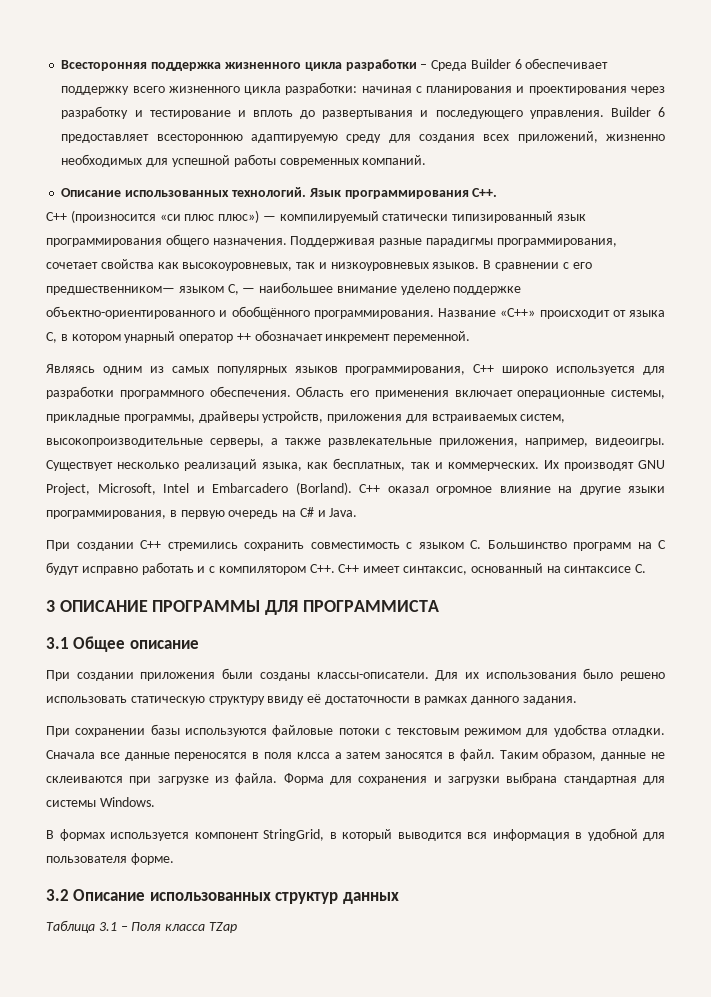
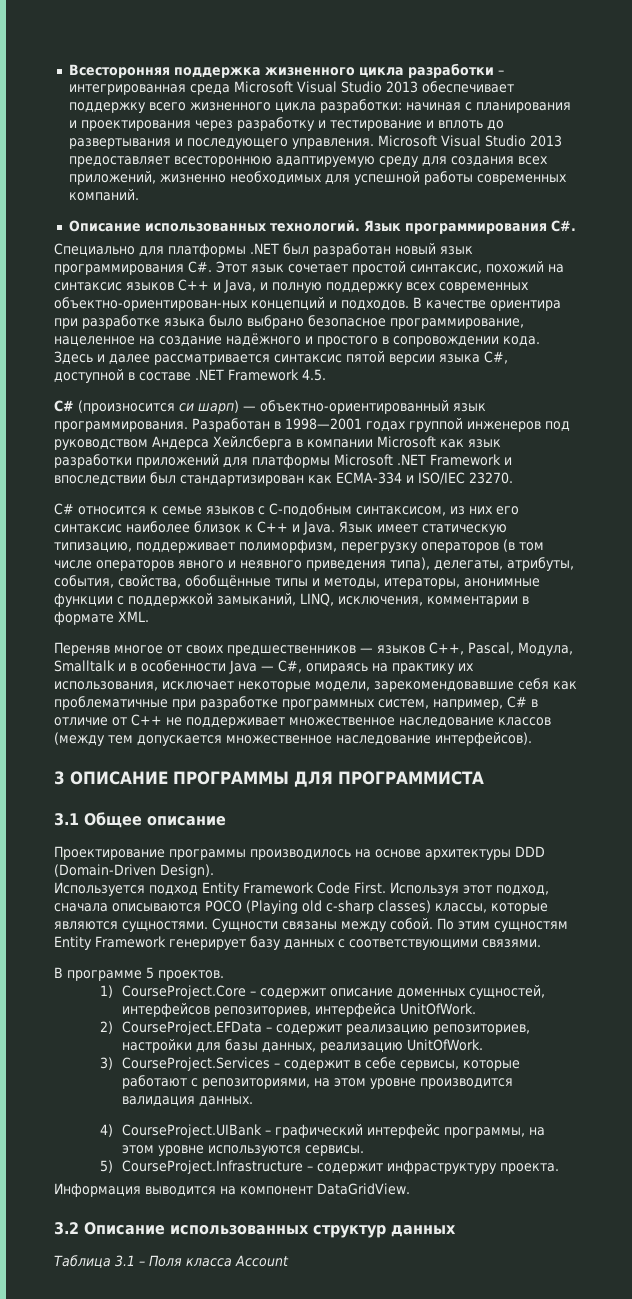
[431,59,522,71] Среда Builder 6 -> [68,81,418,95] интегрированная среда Microsoft Visual Studio 2013
[610,107,665,117] Builder 6 -> [377,135,562,147] Microsoft Visual Studio 2013
[472,188,498,197] [46,210,587,223] [46,234,617,247] [46,259,592,271] [46,282,522,295] [46,306,665,319] [46,330,471,343] [46,364,665,375] [46,386,665,399] [46,411,566,423] [46,438,665,447] [46,458,665,471] [46,482,665,495] [46,507,358,519] [46,540,666,551] [46,562,647,575] C++. // C++ (произносится «си плюс плюс») — компилируемый статически типизированный язык программирования общего назначения. Поддерживая разные парадигмы программирования, сочетает свойства как высокоуровневых, так и низкоуровневых языков. В сравнении с его предшественником— языком C, — наибольшее внимание уделено поддержке объектно-ориентированного и обобщённого программирования. Название «C++» происходит от языка C, в котором унарный оператор ++ обозначает инкремент переменной. // Являясь одним из самых популярных языков программирования, C++ широко используется для разработки программного обеспечения. Область его применения включает операционные системы, прикладные программы, драйверы устройств, приложения для встраиваемых систем, высокопроизводительные серверы, а также развлекательные приложения, например, видеоигры. Существует несколько реализаций языка, как бесплатных, так и коммерческих. Их производят GNU Project, Microsoft, Intel и Embarcadero (Borland). C++ оказал огромное влияние на другие языки программирования, в первую очередь на C# и Java. // При создании C++ стремились сохранить совместимость с языком C. Большинство программ на C будут исправно работать и с компилятором C++. C++ имеет синтаксис, основанный на синтаксисе C. -> [550,220,576,232] [54,243,473,257] [54,261,564,275] [54,279,529,293] [54,297,561,311] [54,315,524,329] [54,333,540,347] [54,351,508,365] [54,369,326,383] [54,400,486,414] [54,418,570,432] [54,436,501,450] [54,454,512,468] [54,472,513,486] [54,503,519,516] [54,521,507,535] [54,539,544,553] [54,557,574,571] [54,575,540,589] [54,593,529,607] [54,611,149,625] [54,642,573,656] [54,660,474,674] [54,678,577,692] [54,696,538,710] [54,714,551,728] [54,732,532,746] C#. // Специально для платформы .NET был разработан новый язык программирования C#. Этот язык сочетает простой синтаксис, похожий на синтаксис языков C++ и Java, и полную поддержку всех современных объектно-ориентирован-ных концепций и подходов. В качестве ориентира при разработке языка было выбрано безопасное программирование, нацеленное на создание надёжного и простого в сопровождении кода. Здесь и далее рассматривается синтаксис пятой версии языка C#, доступной в составе .NET Framework 4.5. // C# (произносится си шарп) — объектно-ориентированный язык программирования. Разработан в 1998—2001 годах группой инженеров под руководством Андерса Хейлсберга в компании Microsoft как язык разработки приложений для платформы Microsoft .NET Framework и впоследствии был стандартизирован как ECMA-334 и ISO/IEC 23270. // C# относится к семье языков с C-подобным синтаксисом, из них его синтаксис наиболее близок к C++ и Java. Язык имеет статическую типизацию, поддерживает полиморфизм, перегрузку операторов (в том числе операторов явного и неявного приведения типа), делегаты, атрибуты, события, свойства, обобщённые типы и методы, итераторы, анонимные функции с поддержкой замыканий, LINQ, исключения, комментарии в формате XML. // Переняв многое от своих предшественников — языков C++, Pascal, Модула, Smalltalk и в особенности Java — С#, опираясь на практику их использования, исключает некоторые модели, зарекомендовавшие себя как проблематичные при разработке программных систем, например, C# в отличие от C++ не поддерживает множественное наследование классов (между тем допускается множественное наследование интерфейсов).
[46,668,666,681] [46,694,578,705] [46,724,666,737] [46,748,665,761] [46,772,665,785] [46,797,155,807] [46,828,665,841] [46,853,174,865] При создании приложения были созданы классы-описатели. Для их использования было решено использовать статическую структуру ввиду её достаточности в рамках данного задания. // При сохранении базы используются файловые потоки с текстовым режимом для удобства отладки. Сначала все данные переносятся в поля клсса а затем заносятся в файл. Таким образом, данные не склеиваются при загрузке из файла. Форма для сохранения и загрузки выбрана стандартная для системы Windows. // В формах используется компонент StringGrid, в который выводится вся информация в удобной для пользователя форме. -> [54,846,545,860] [54,864,214,878] [54,882,549,896] [54,900,548,914] [54,918,568,932] [54,936,541,950] [54,967,224,981] [99,985,546,999] [122,1003,477,1017] [99,1021,531,1035] [122,1039,484,1053] [99,1057,521,1071] [122,1075,514,1089] [122,1096,254,1106] [99,1124,546,1138] [122,1145,365,1156] [99,1160,560,1174] [54,1183,410,1197] Проектирование программы производилось на основе архитектуры DDD (Domain-Driven Design). // Используется подход Entity Framework Code First. Используя этот подход, сначала описываются POCO (Playing old c-sharp classes) классы, которые являются сущностями. Сущности связаны между собой. По этим сущностям Entity Framework генерирует базу данных с соответствующими связями. // В программе 5 проектов. // 1) CourseProject.Core – содержит описание доменных сущностей, интерфейсов репозиториев, интерфейса UnitOfWork. // 2) CourseProject.EFData – содержит реализацию репозиториев, настройки для базы данных, реализацию UnitOfWork. // 3) CourseProject.Services – содержит в себе сервисы, которые работают с репозиториями, на этом уровне производится валидация данных. // 4) CourseProject.UIBank – графический интерфейс программы, на этом уровне используются сервисы. // 5) CourseProject.Infrastructure – содержит инфраструктуру проекта. // Информация выводится на компонент DataGridView.
[208,922,237,933] TZap -> [235,1255,289,1267] Account

